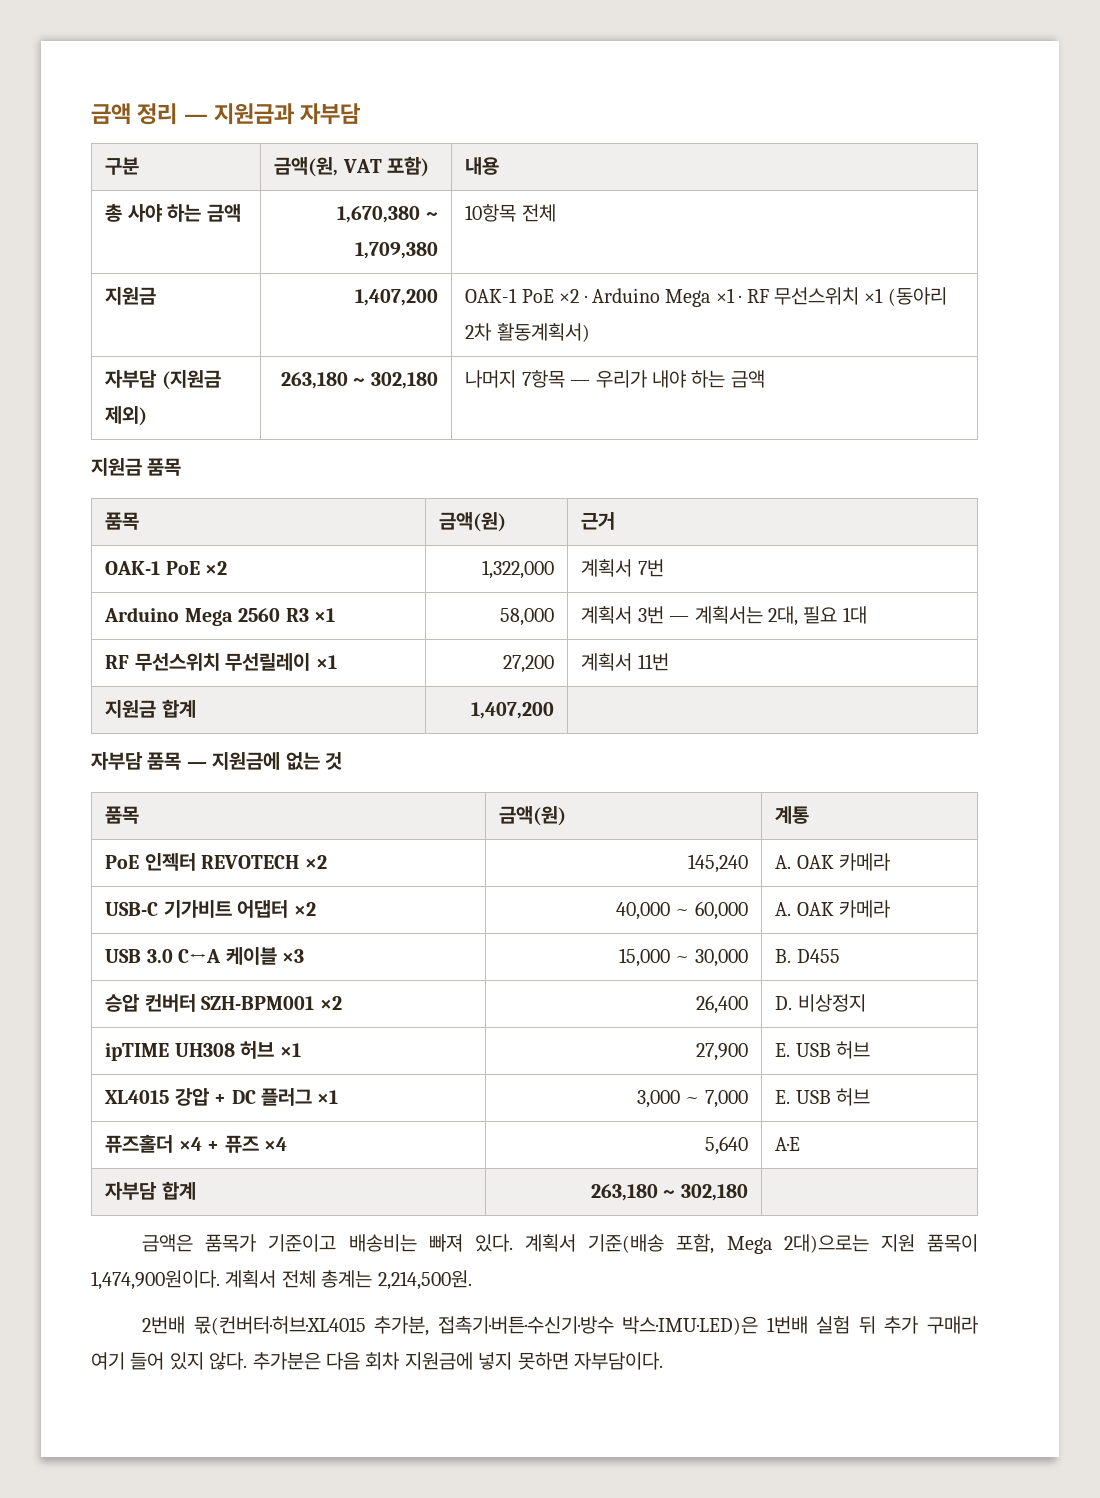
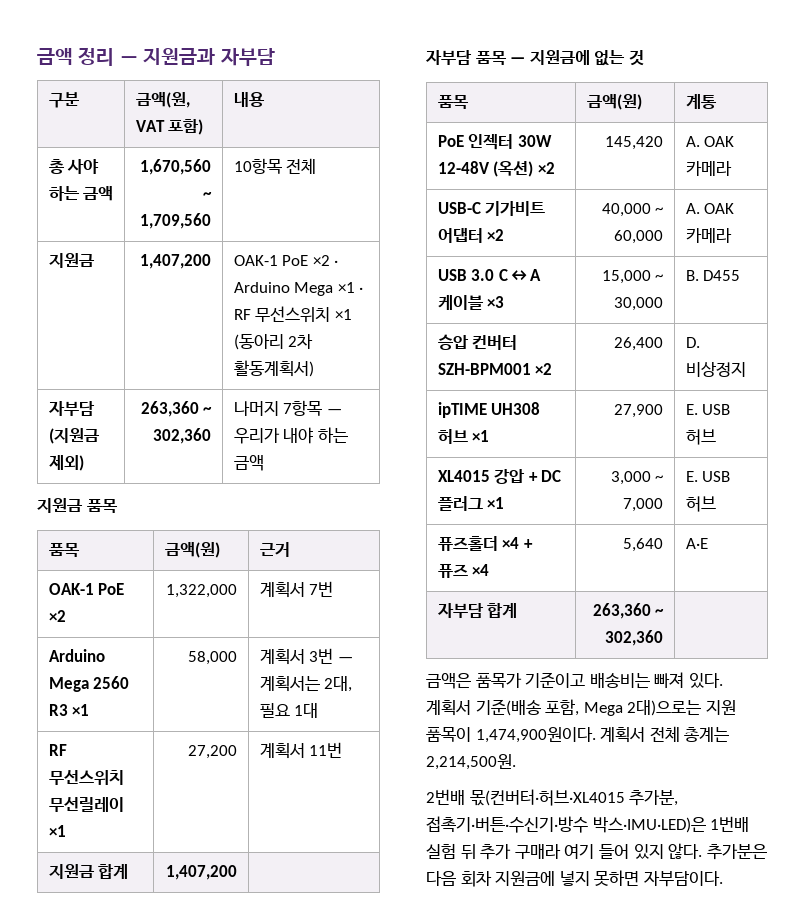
[337,206,438,223] [354,242,438,259] 1,670,380 ~ 1,709,380 -> [140,159,212,175] [203,192,213,199] [140,213,212,229] 1,670,560 ~ 1,709,560
[280,372,438,389] 263,180 ~ 302,180 -> [140,401,213,417] [153,428,212,444] 263,360 ~ 302,360
[201,855,327,869] [687,854,748,873] REVOTECH ×2 | 145,240 -> [517,135,552,147] [437,161,555,177] [605,136,664,150] 30W 12-48V (옥션) ×2 | 145,420
[590,1184,748,1201] 263,180 ~ 302,180 -> [592,603,665,619] [605,630,664,646] 263,360 ~ 302,360

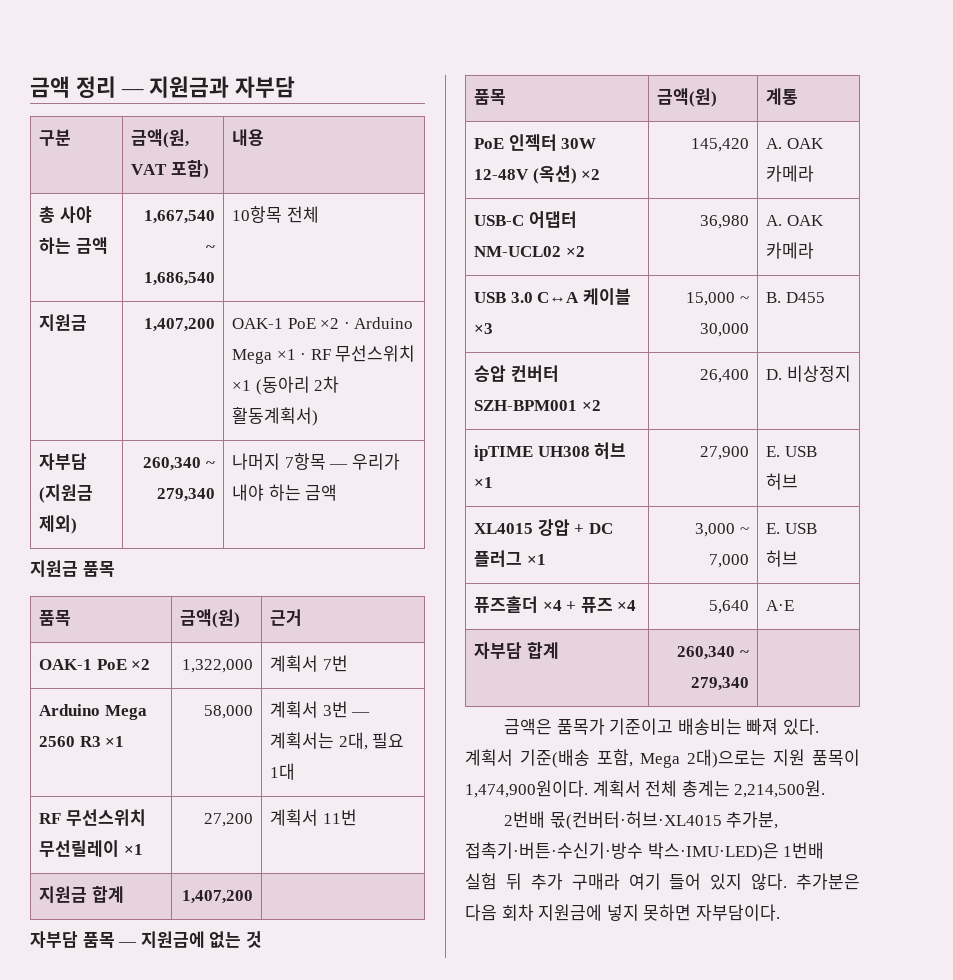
[140,159,212,175] [203,192,213,199] [140,213,212,229] 1,670,560 ~ 1,709,560 -> [144,210,216,224] [206,245,216,252] [144,272,216,286] 1,667,540 ~ 1,686,540
[140,401,213,417] [153,428,212,444] 263,360 ~ 302,360 -> [143,457,216,471] [157,488,216,502] 260,340 ~ 279,340
[485,201,546,216] [437,228,505,243] [601,203,664,217] [614,230,664,244] 기가비트 어댑터 ×2 | 40,000 ~ 60,000 -> [528,211,577,228] [473,246,585,257] [700,215,750,229] 어댑터 NM-UCL02 ×2 | 36,980
[592,603,665,619] [605,630,664,646] 263,360 ~ 302,360 -> [677,646,750,660] [691,677,750,691] 260,340 ~ 279,340

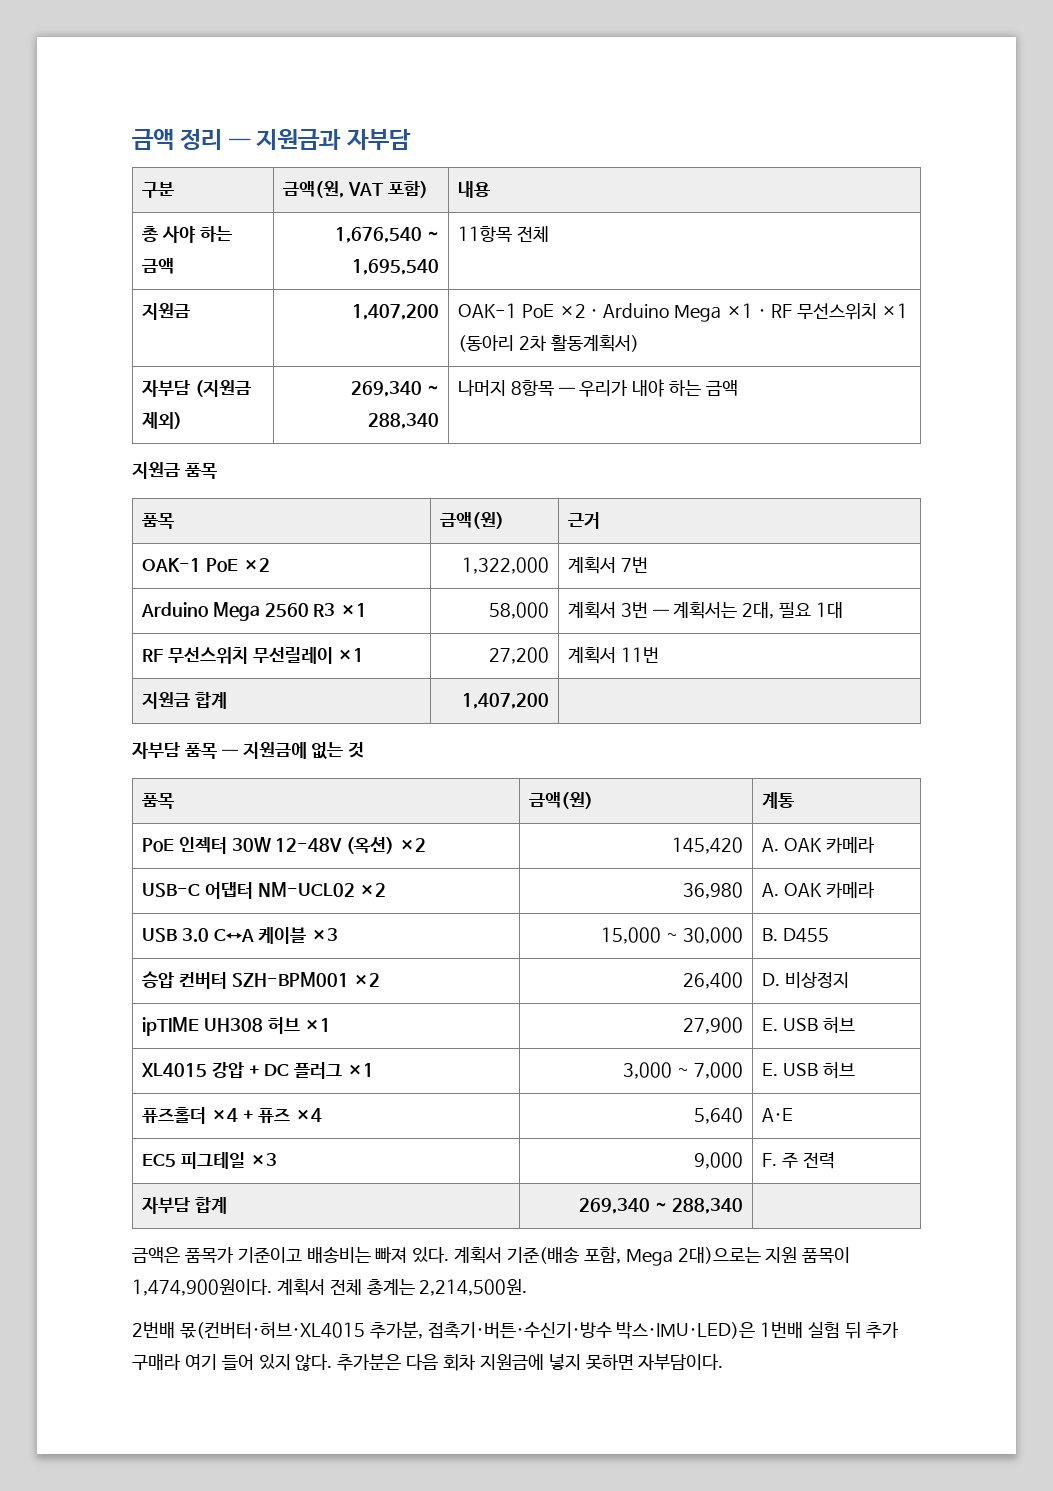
[144,210,216,224] [206,245,216,252] [144,272,216,286] [231,206,282,223] 1,667,540 ~ 1,686,540 | 10항목 -> [335,227,440,243] [352,259,440,275] [457,226,512,243] 1,676,540 ~ 1,695,540 | 11항목
[143,457,216,471] [157,488,216,502] 260,340 ~ 279,340 -> [351,381,440,397] [368,413,440,429] 269,340 ~ 288,340
[284,453,326,470] 7항목 -> [510,380,554,397] 8항목
(794, 605) none -> [141,1152,277,1169] [694,1152,744,1169] [761,1152,835,1169] // EC5 피그테일 ×3 | 9,000 | F. 주 전력
[677,646,750,660] [691,677,750,691] 260,340 ~ 279,340 -> [579,1198,744,1214] 269,340 ~ 288,340

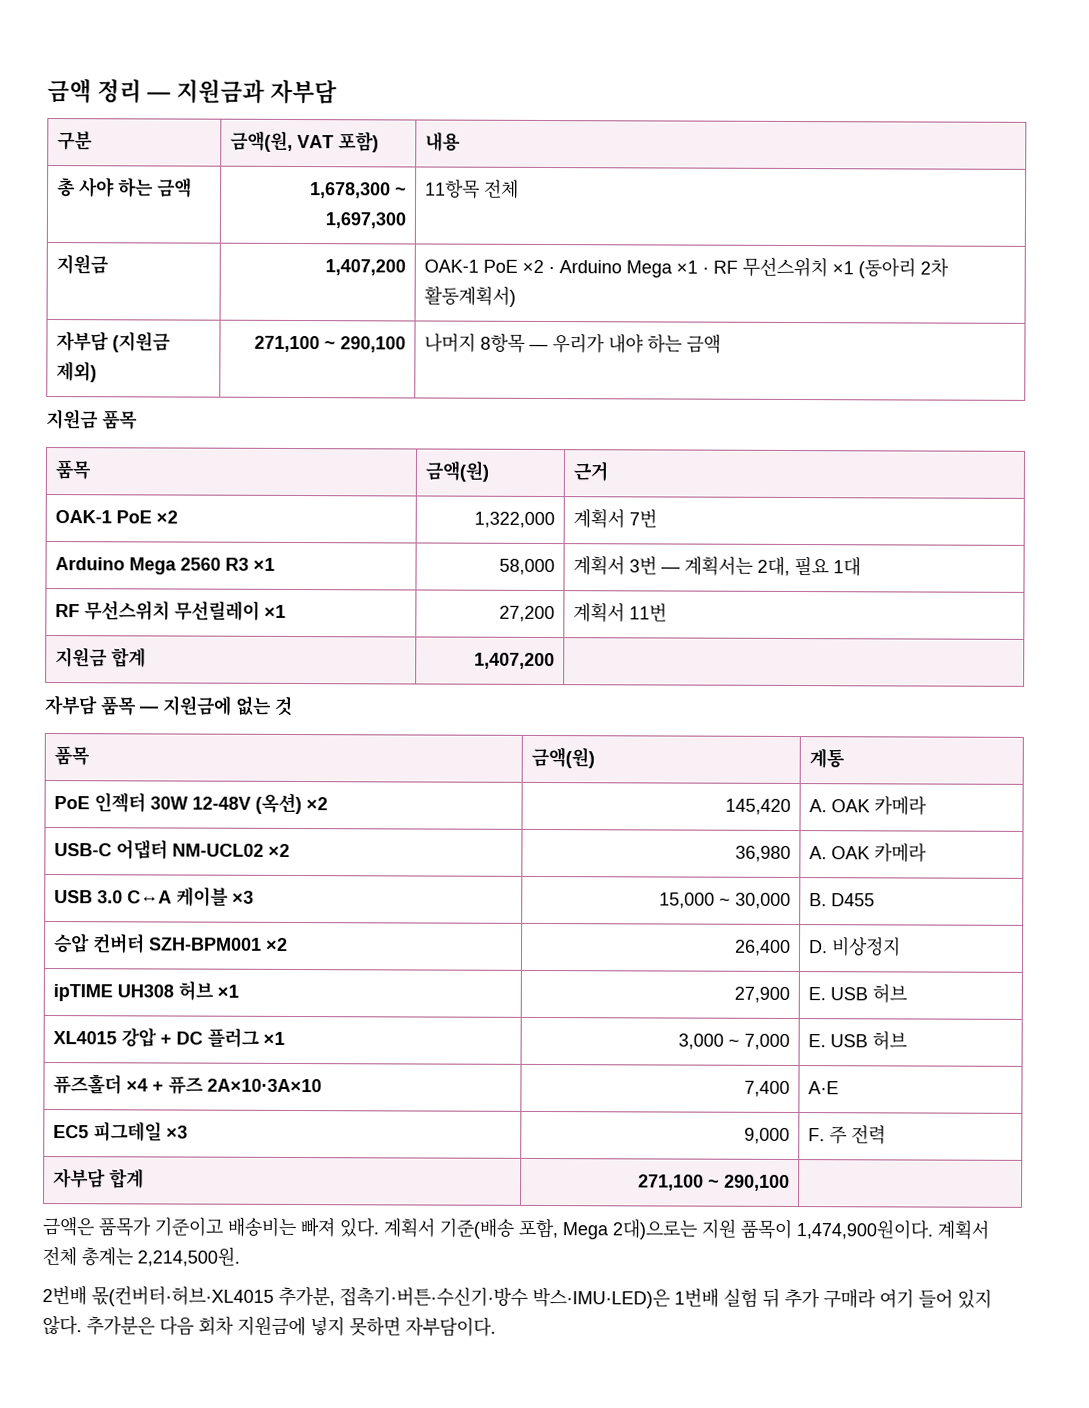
[335,227,440,243] [352,259,440,275] 1,676,540 ~ 1,695,540 -> [309,182,407,199] [324,212,406,229] 1,678,300 ~ 1,697,300
[351,381,440,397] [368,413,440,429] 269,340 ~ 288,340 -> [253,335,406,353] 271,100 ~ 290,100
[295,1108,323,1122] [694,1107,744,1124] ×4 | 5,640 -> [207,1078,323,1093] [743,1080,790,1097] 2A×10·3A×10 | 7,400
[579,1198,744,1214] 269,340 ~ 288,340 -> [637,1174,790,1191] 271,100 ~ 290,100

